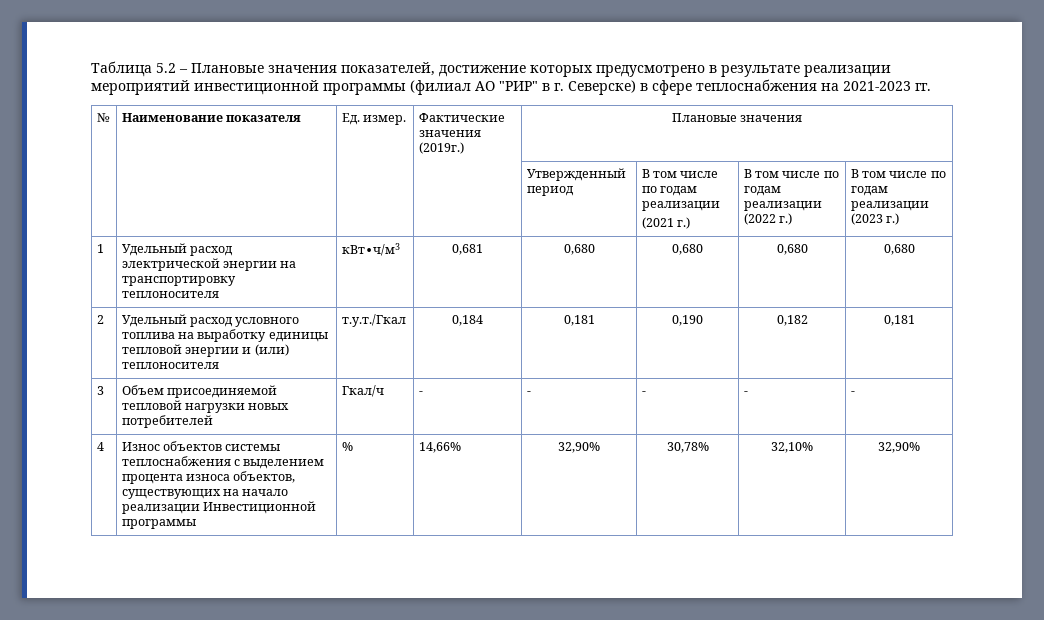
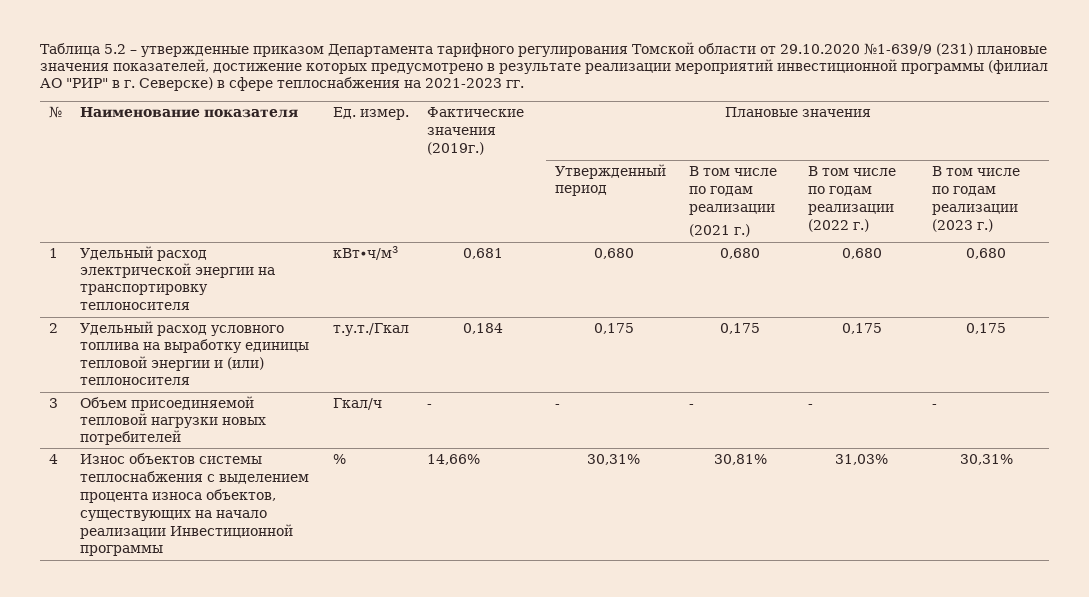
[191,63,264,73] Плановые -> [141,42,1047,57] утвержденные приказом Департамента тарифного регулирования Томской области от 29.10.2020 №1-639/9 (231) плановые
[563,315,595,326] [672,315,703,326] [776,315,808,326] [883,315,915,326] 0,181 | 0,190 | 0,182 | 0,181 -> [593,323,634,334] [720,323,760,334] [841,323,882,334] [966,323,1006,334] 0,175 | 0,175 | 0,175 | 0,175
[558,442,600,453] [666,442,709,453] [771,442,813,453] [878,442,920,453] 32,90% | 30,78% | 32,10% | 32,90% -> [587,454,640,465] [713,454,767,465] [835,454,888,465] [959,454,1013,465] 30,31% | 30,81% | 31,03% | 30,31%

